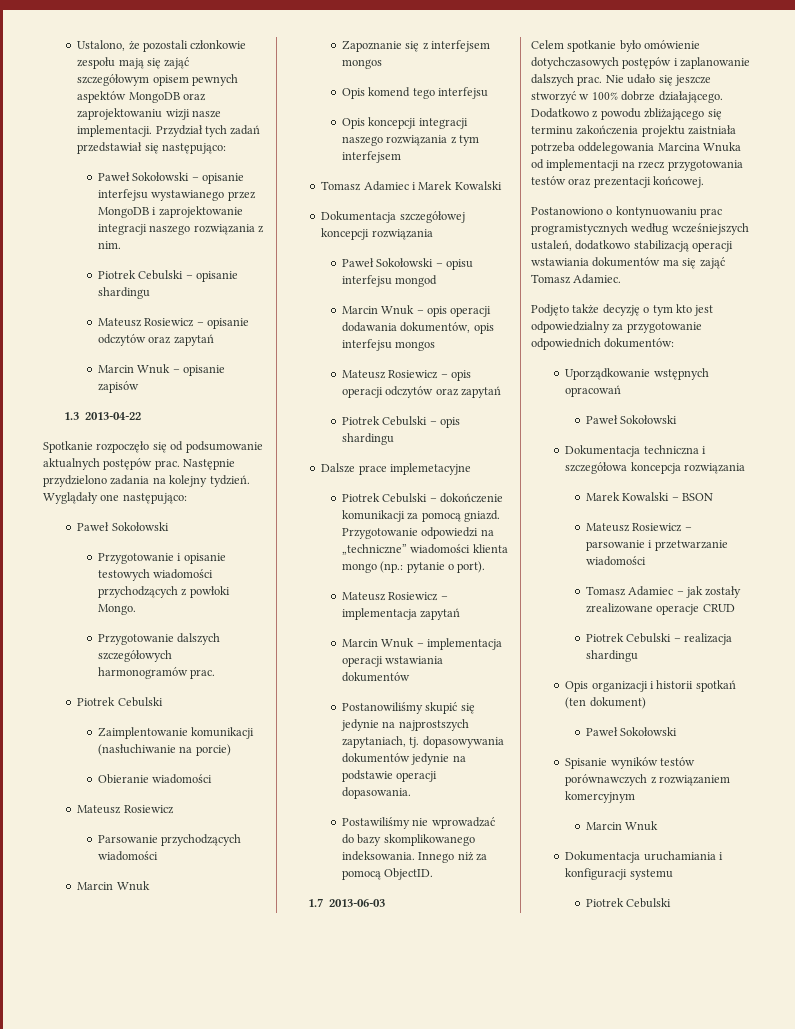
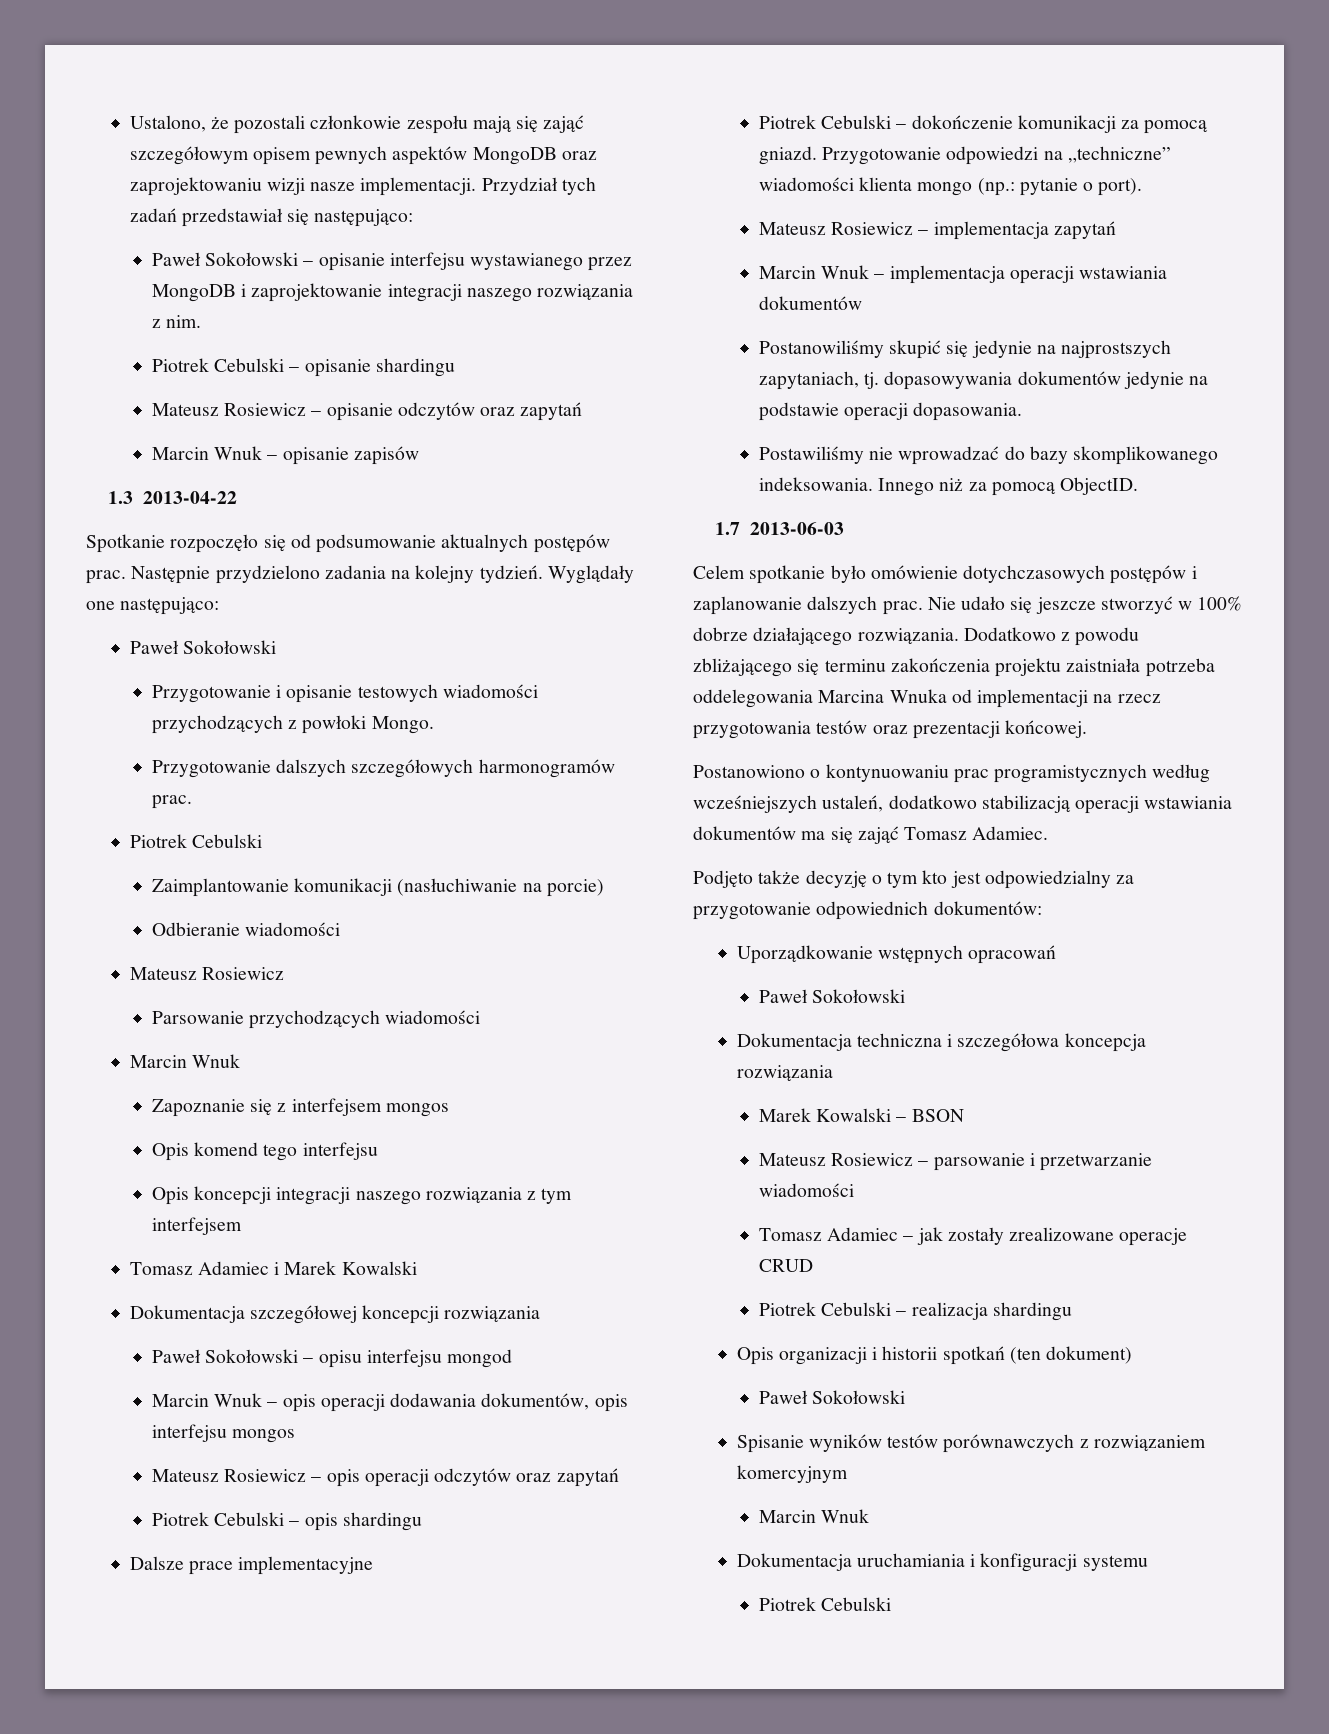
[97,727,188,739] Zaimplentowanie -> [151,878,289,897] Zaimplantowanie
[97,774,149,784] Obieranie -> [151,922,240,936] Odbieranie
[390,463,472,475] implemetacyjne -> [238,1556,374,1575] implementacyjne
[658,91,723,103] działającego. -> [753,627,959,646] działającego rozwiązania.

